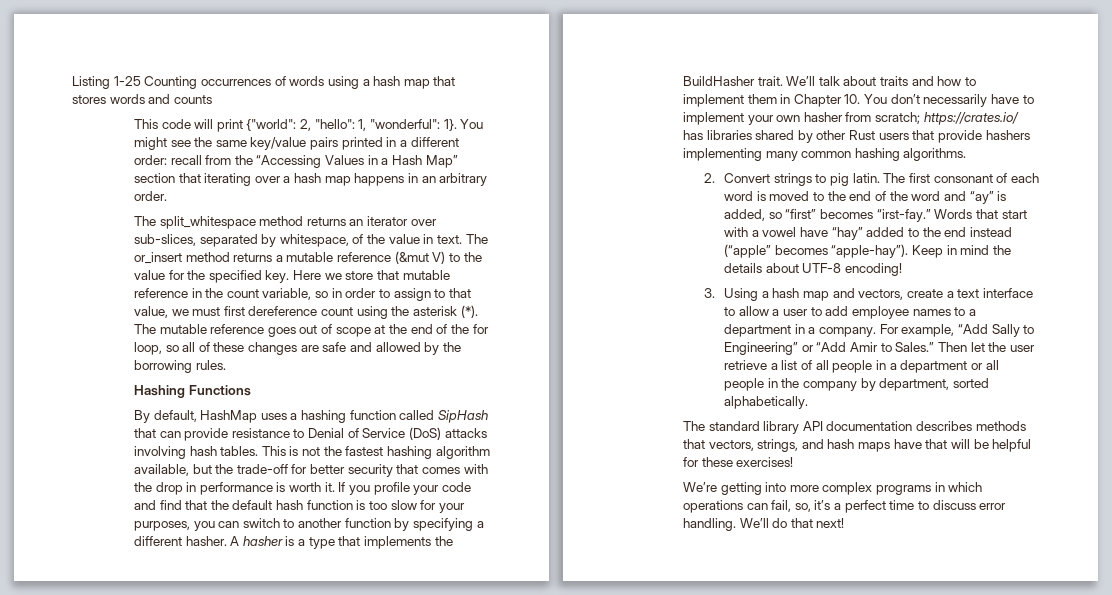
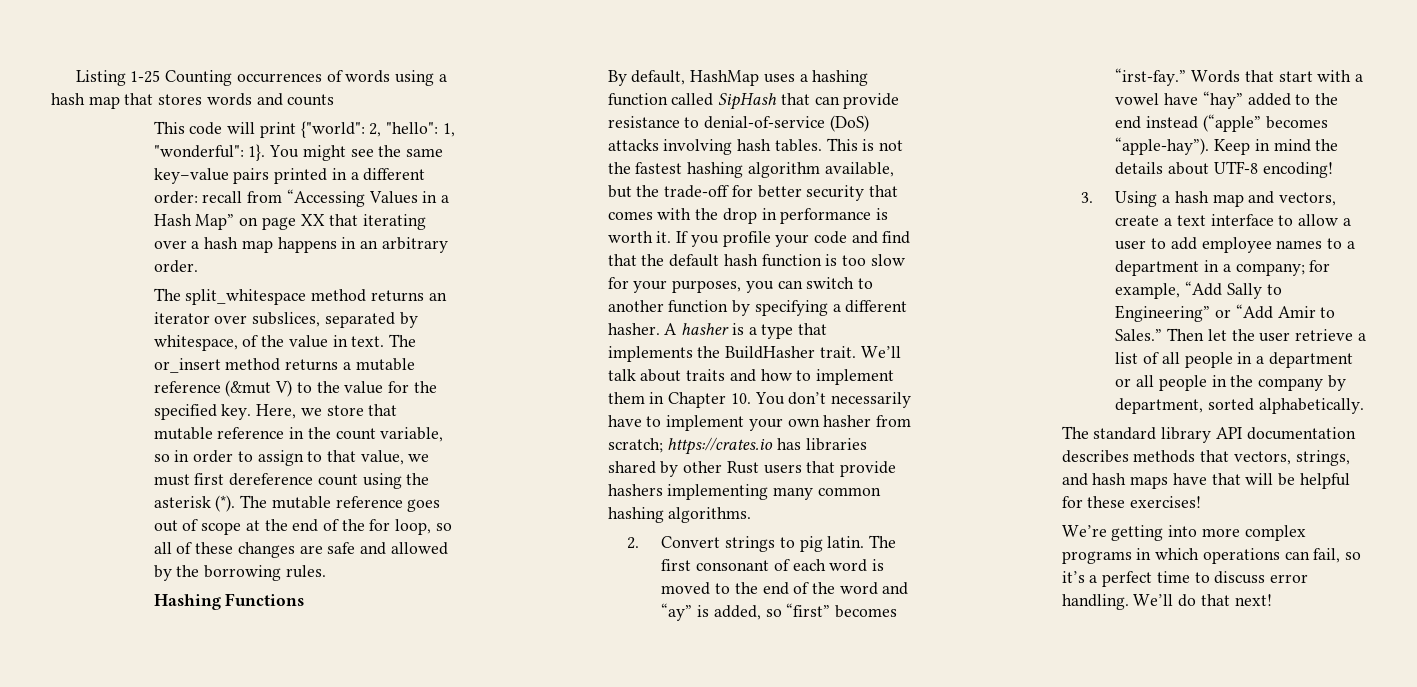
[250,137,307,150] key/value -> [153,168,229,184] key–value
[234,155,253,165] the -> (283, 197) none
[133,173,175,183] section -> [239,214,325,230] on page XX
[133,234,196,246] sub-slices, -> [252,312,321,327] subslices,
[293,270,322,280] Here -> [256,404,297,419] Here,
[308,428,406,438] Denial of Service -> [704,116,826,129] denial-of-service
[923,112,1019,125] https://crates.io/ -> [667,437,774,455] https://crates.io
[819,324,899,337] company. For -> [1235,260,1331,276] company; for
[794,503,811,512] so, -> [1345,552,1362,560] so

